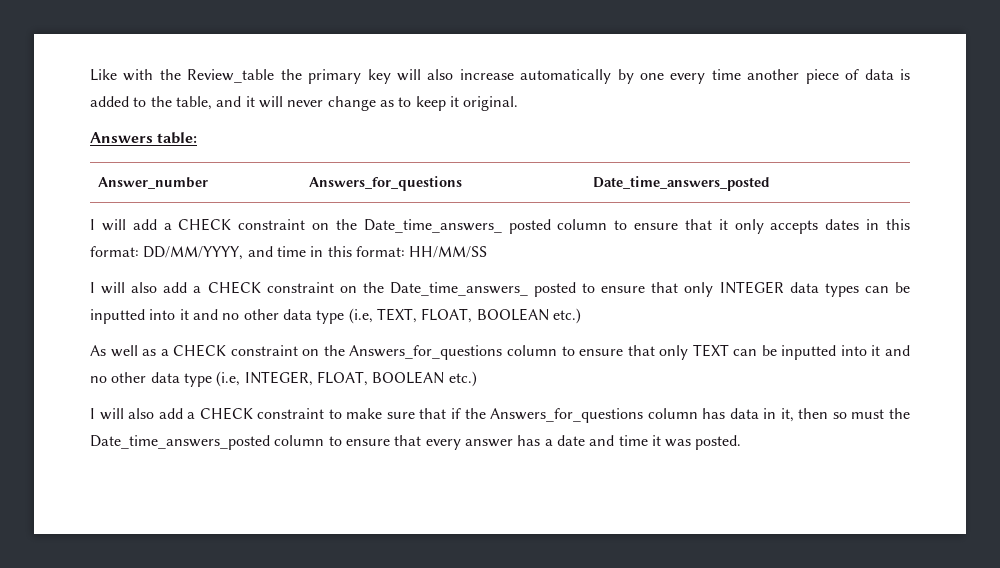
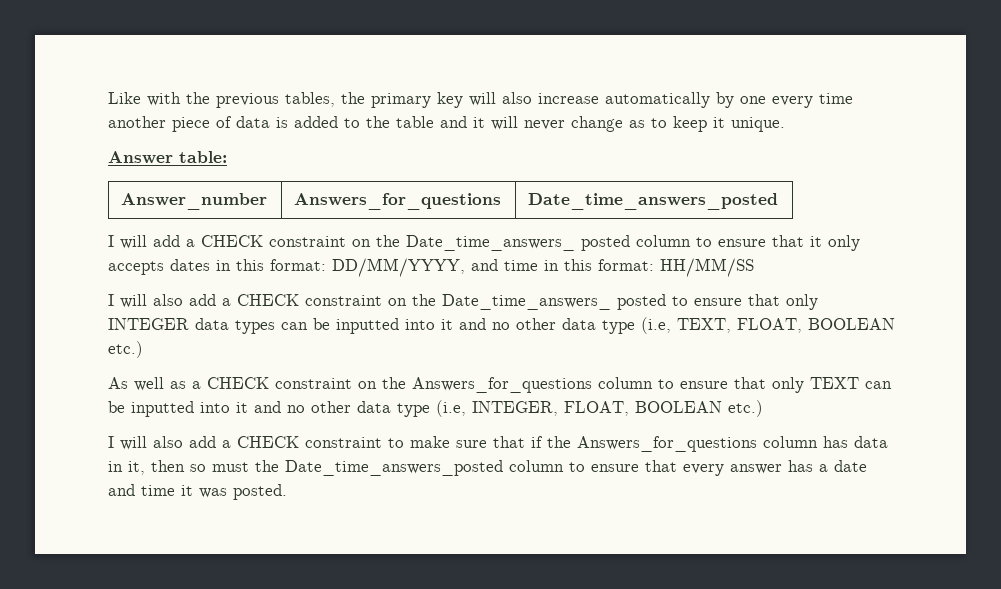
[187,69,275,83] Review_table -> [216,92,335,108] previous tables,
[175,96,212,110] table, -> [396,116,434,128] table
[463,96,519,111] [90,132,153,143] original. // Answers -> [731,117,785,132] [108,151,173,164] unique. // Answer

